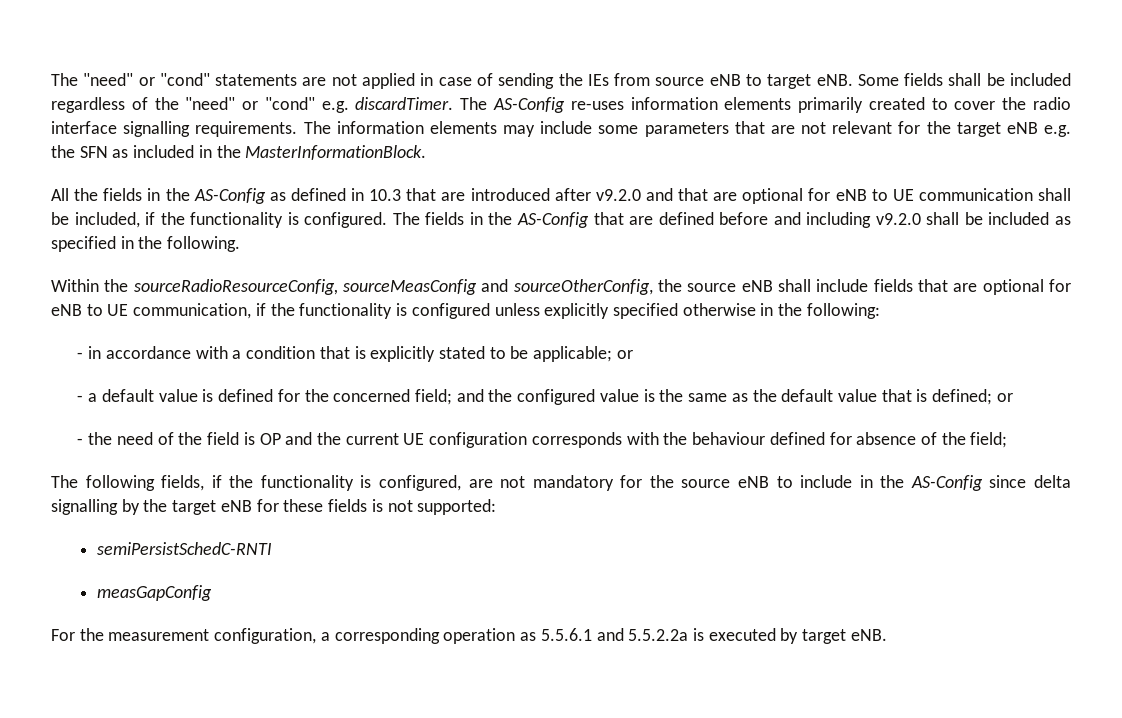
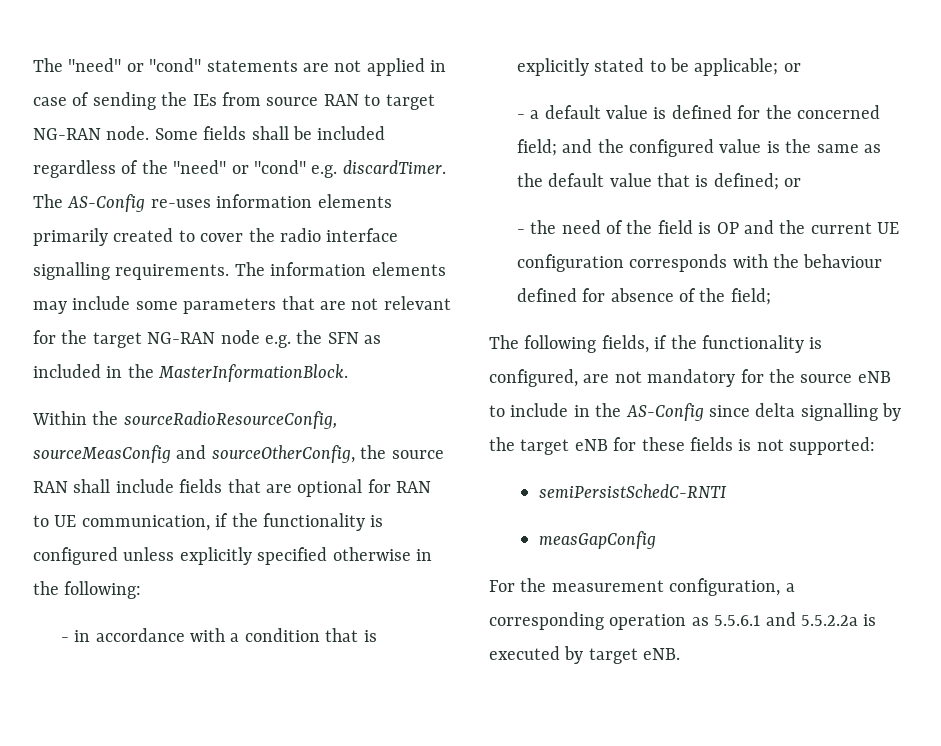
[709,74,741,86] eNB -> [323,94,359,106] RAN
[816,74,853,86] eNB. -> [33,126,150,140] NG-RAN node.
[1006,122,1038,134] eNB -> [147,330,260,344] NG-RAN node
[51,188,1071,204] [51,212,1071,228] [51,236,241,252] // All the fields in the AS-Config as defined in 10.3 that are introduced after v9.2.0 and that are optional for eNB to UE communication shall be included, if the functionality is configured. The fields in the AS-Config that are defined before and including v9.2.0 shall be included as specified in the following. -> (349, 373) none
[741,280,773,292] eNB -> [33,481,68,493] RAN
[51,304,82,316] eNB -> [396,481,432,493] RAN

